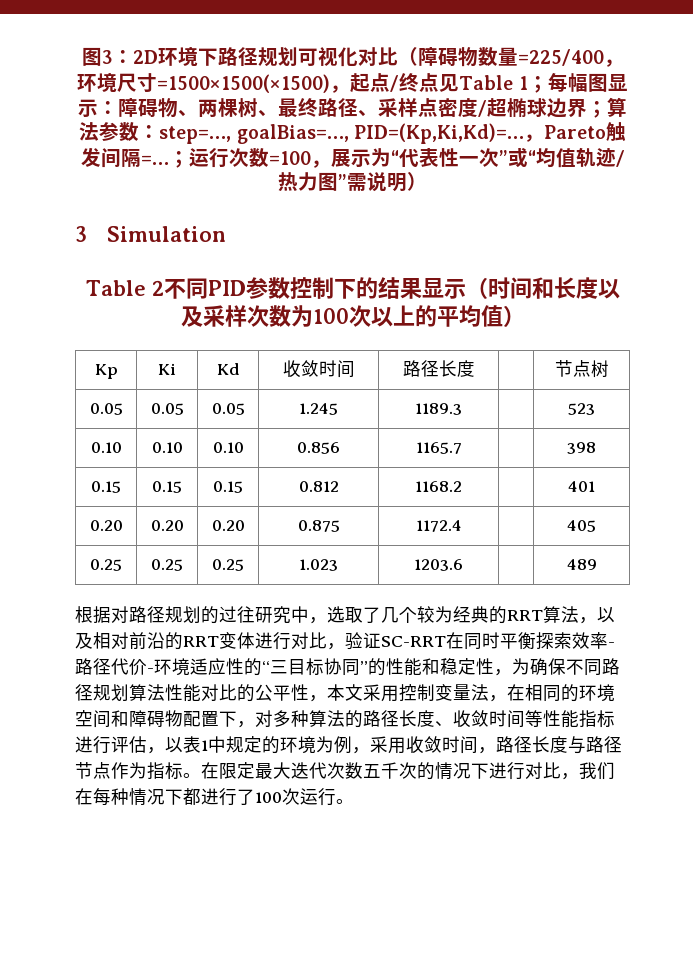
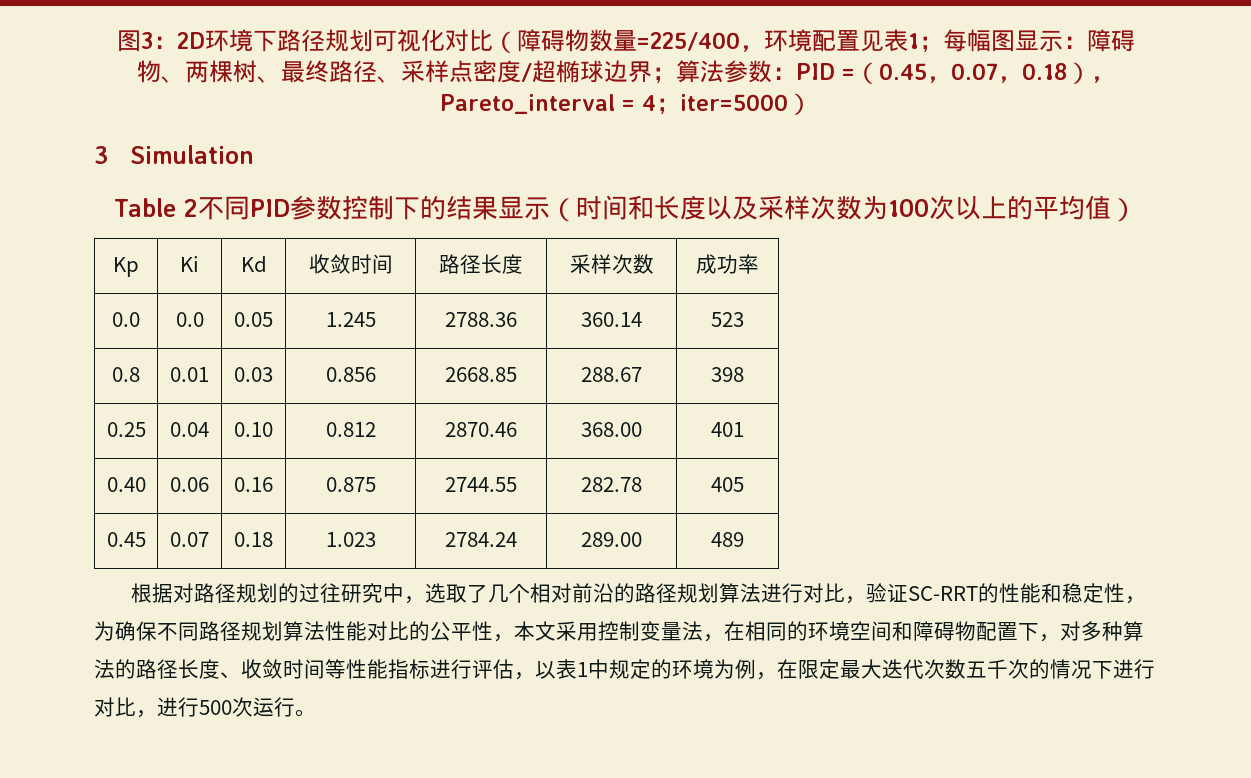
[117,73,514,93] 尺寸=1500×1500(×1500)，起点/终点见Table -> [811,29,908,52] 配置见表
[159,122,626,144] [80,147,625,168] [278,172,407,192] step=…, goalBias=…, PID=(Kp,Ki,Kd)=…，Pareto触发间隔=…；运行次数=100，展示为“代表性一次”或“均值轨迹/热力图”需说明 -> [795,62,1115,84] [439,94,788,115] PID =（0.45，0.07，0.18），Pareto_interval = 4；iter=5000
[554,360,609,378] [89,403,123,415] [150,403,184,415] | 节点树 // 0.05 | 0.05 -> [569,254,654,274] [696,254,759,274] [112,312,140,327] [175,312,204,327] 采样次数 | 成功率 // 0.0 | 0.0
[415,403,463,415] 1189.3 | -> [445,312,517,327] [581,312,642,327] 2788.36 | 360.14
[90,442,122,453] [151,442,183,453] [212,442,244,453] [297,442,340,454] [415,442,462,454] [567,442,596,454] [91,481,121,493] [152,481,182,493] [213,481,243,493] 0.10 | 0.10 | 0.10 | 0.856 | 1165.7 | | 398 // 0.15 | 0.15 | 0.15 -> [112,367,140,382] [170,367,209,382] [234,367,273,382] [325,367,376,382] [445,367,517,382] [581,367,642,382] [711,367,744,382] [106,422,146,437] [170,422,209,437] [234,422,273,437] 0.8 | 0.01 | 0.03 | 0.856 | 2668.85 | 288.67 | 398 // 0.25 | 0.04 | 0.10
[415,481,463,492] 1168.2 | -> [445,422,517,437] [581,422,642,437] 2870.46 | 368.00
[89,520,123,531] [150,520,184,531] [211,520,245,531] 0.20 | 0.20 | 0.20 -> [106,477,146,492] [170,477,209,492] [234,477,273,492] 0.40 | 0.06 | 0.16
[415,520,462,532] 1172.4 | -> [445,477,517,492] [581,477,642,492] 2744.55 | 282.78
[90,559,122,571] [151,559,183,571] [212,559,244,571] 0.25 | 0.25 | 0.25 -> [106,532,146,547] [170,532,209,547] [234,532,273,547] 0.45 | 0.07 | 0.18
[414,559,464,571] 1203.6 | -> [445,532,517,547] [581,532,642,547] 2784.24 | 289.00
[417,606,615,624] [75,632,255,650] 较为经典的RRT算法，以及相对前沿的RRT变体 -> [529,583,761,603] 相对前沿的路径规划算法
[446,632,615,650] [75,658,368,676] 在同时平衡探索效率-路径代价-环境适应性的“三目标协同” -> (978, 593) none
[370,736,622,754] [75,762,201,780] 采用收敛时间，路径长度与路径节点作为指标。 -> (777, 676) none
[579,762,615,780] [75,788,282,806] 我们在每种情况下都进行了100 -> [157,697,232,717] 进行500

